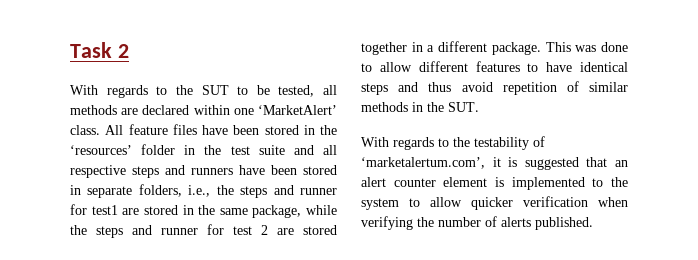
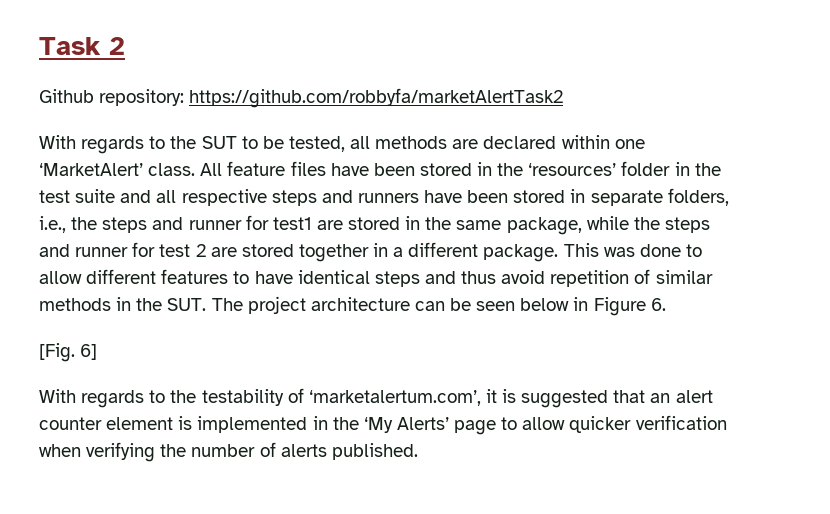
(129, 51) none -> [39,88,564,108] // Github repository: https://github.com/robbyfa/marketAlertTask2
(479, 107) none -> [211,296,666,316] [39,343,98,362] The project architecture can be seen below in Figure 6. // [Fig. 6]
[592,177,628,187] [361,198,399,210] to the system -> [312,416,497,435] in the ‘My Alerts’ page

